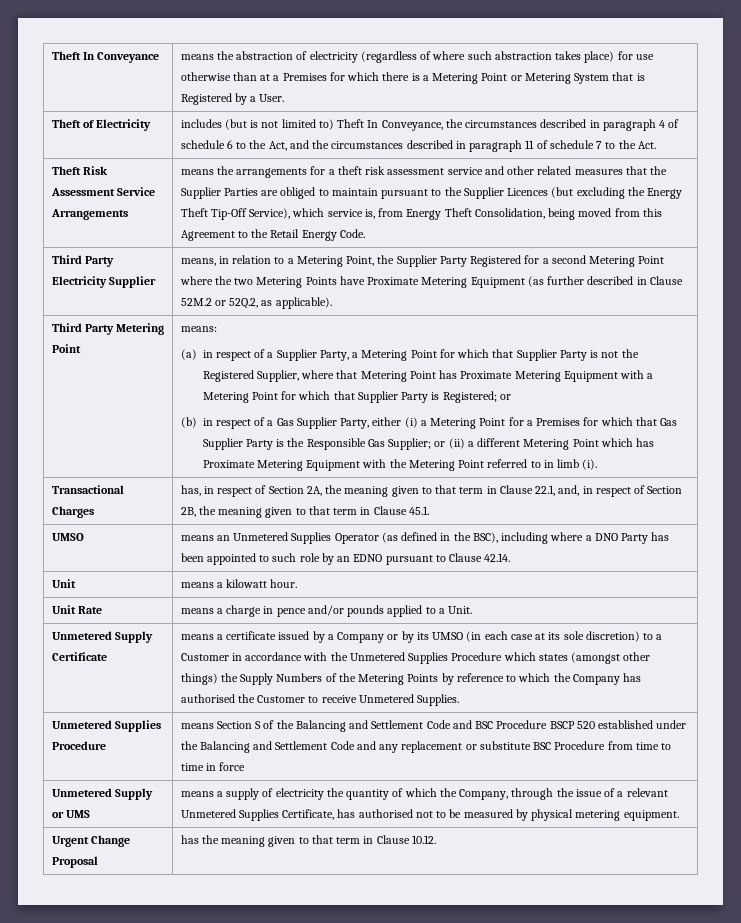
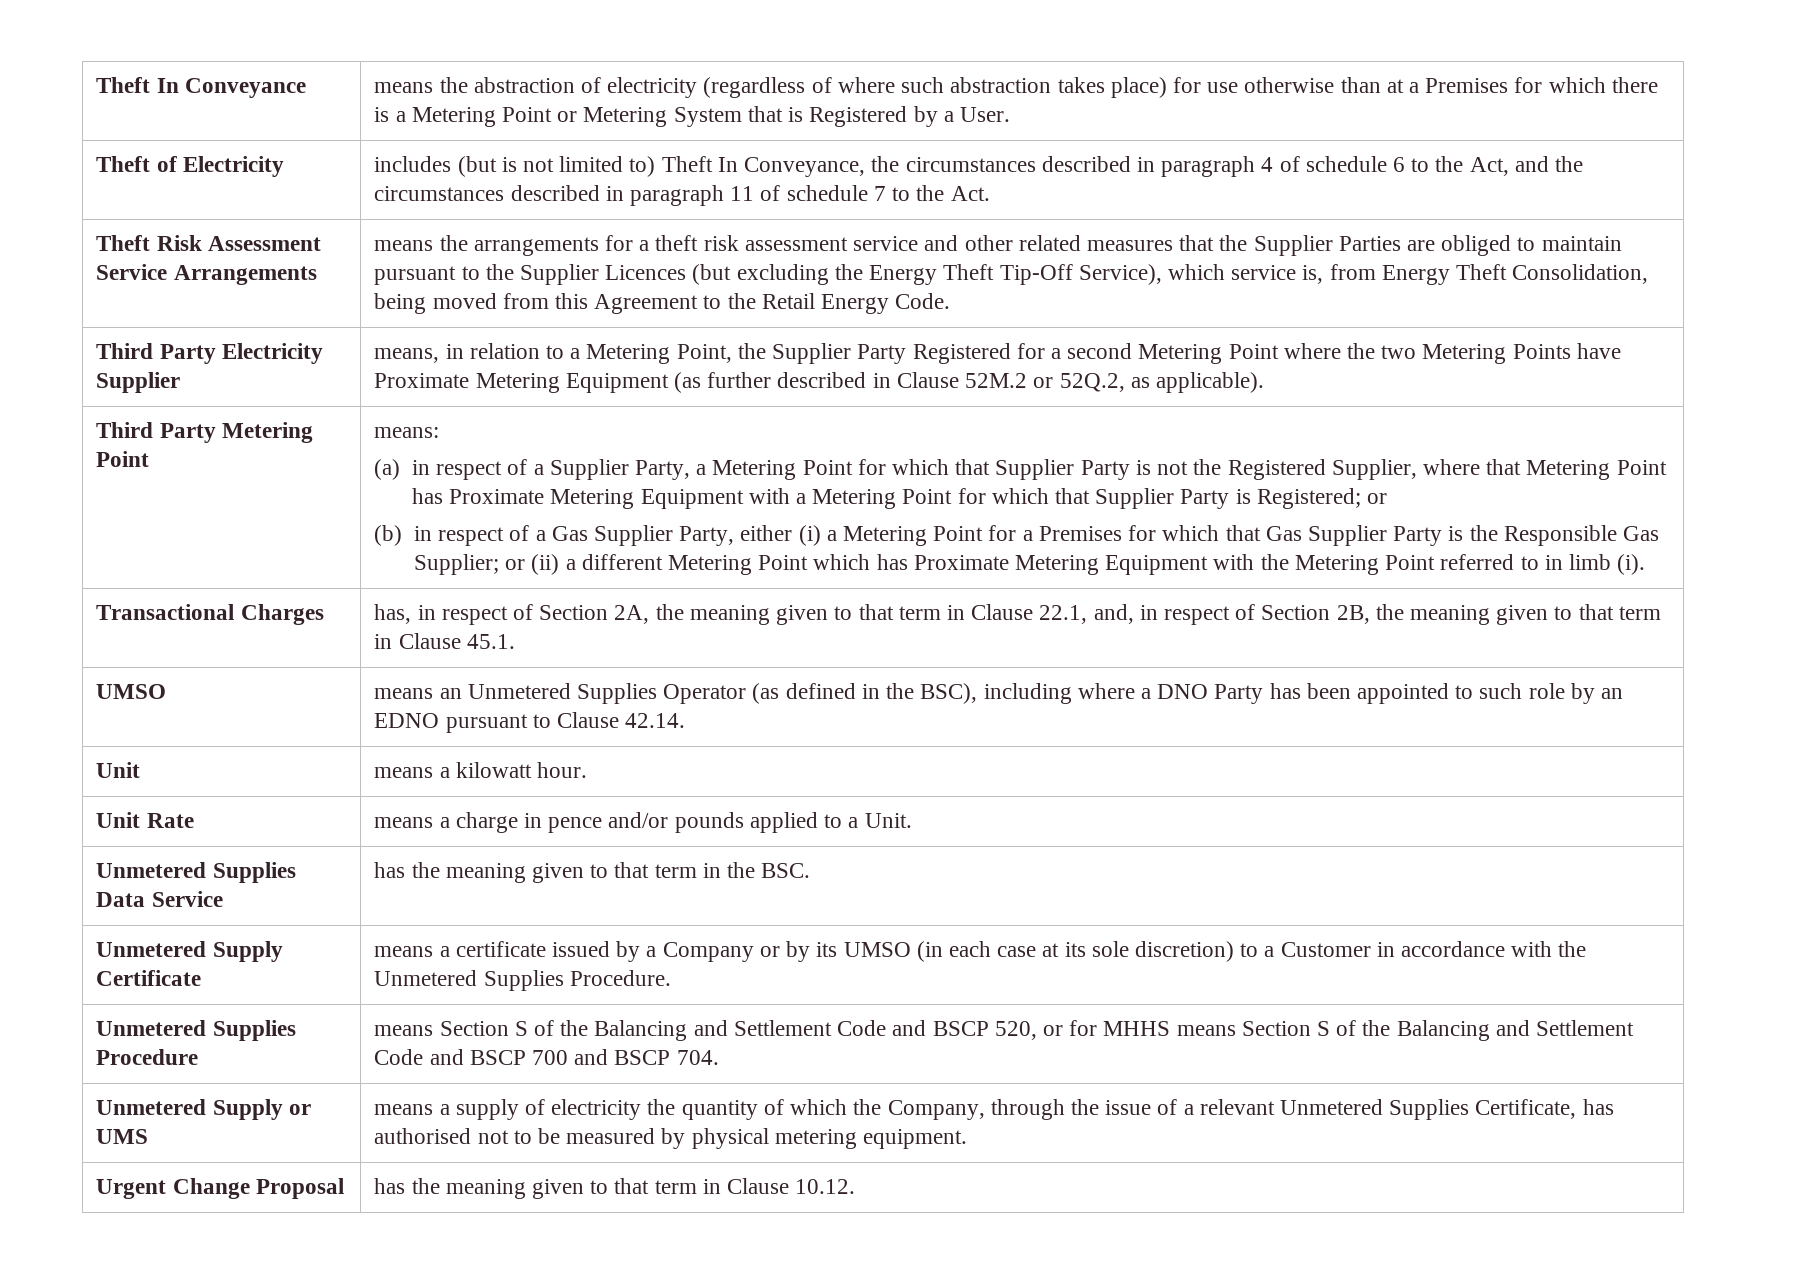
(473, 610) none -> [96,862,296,883] [96,891,223,907] [374,862,811,883] // Unmetered Supplies Data Service | has the meaning given to that term in the BSC.
[451,652,651,664] [180,673,642,685] [180,694,460,706] Procedure which states (amongst other things) the Supply Numbers of the Metering Points by reference to which the Company has authorised the Customer to receive Unmetered Supplies. -> [569,970,671,986] Procedure.
[475,720,687,729] [180,741,672,753] [180,762,246,771] BSC Procedure BSCP 520 established under the Balancing and Settlement Code and any replacement or substitute BSC Procedure from time to time in force -> [932,1020,1635,1041] [374,1049,719,1065] BSCP 520, or for MHHS means Section S of the Balancing and Settlement Code and BSCP 700 and BSCP 704.

